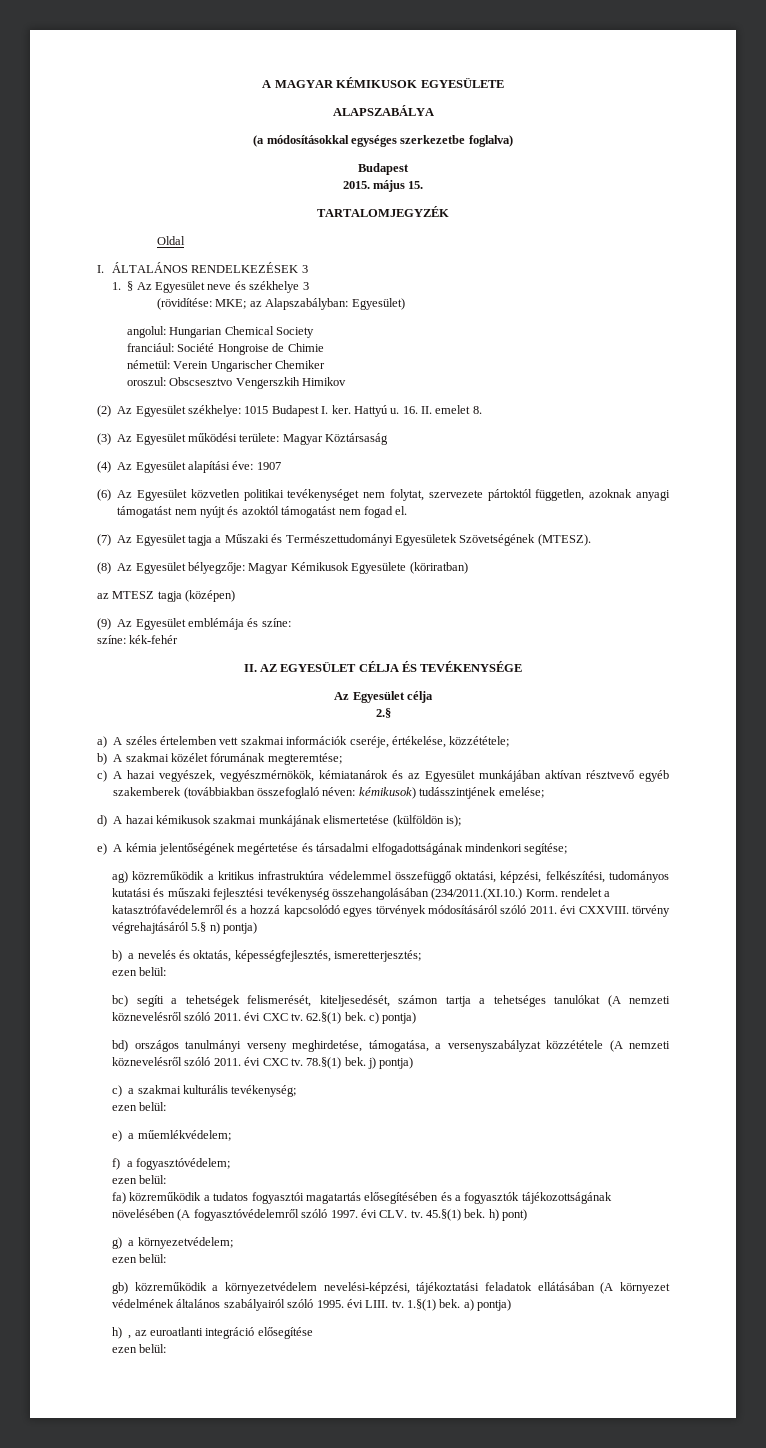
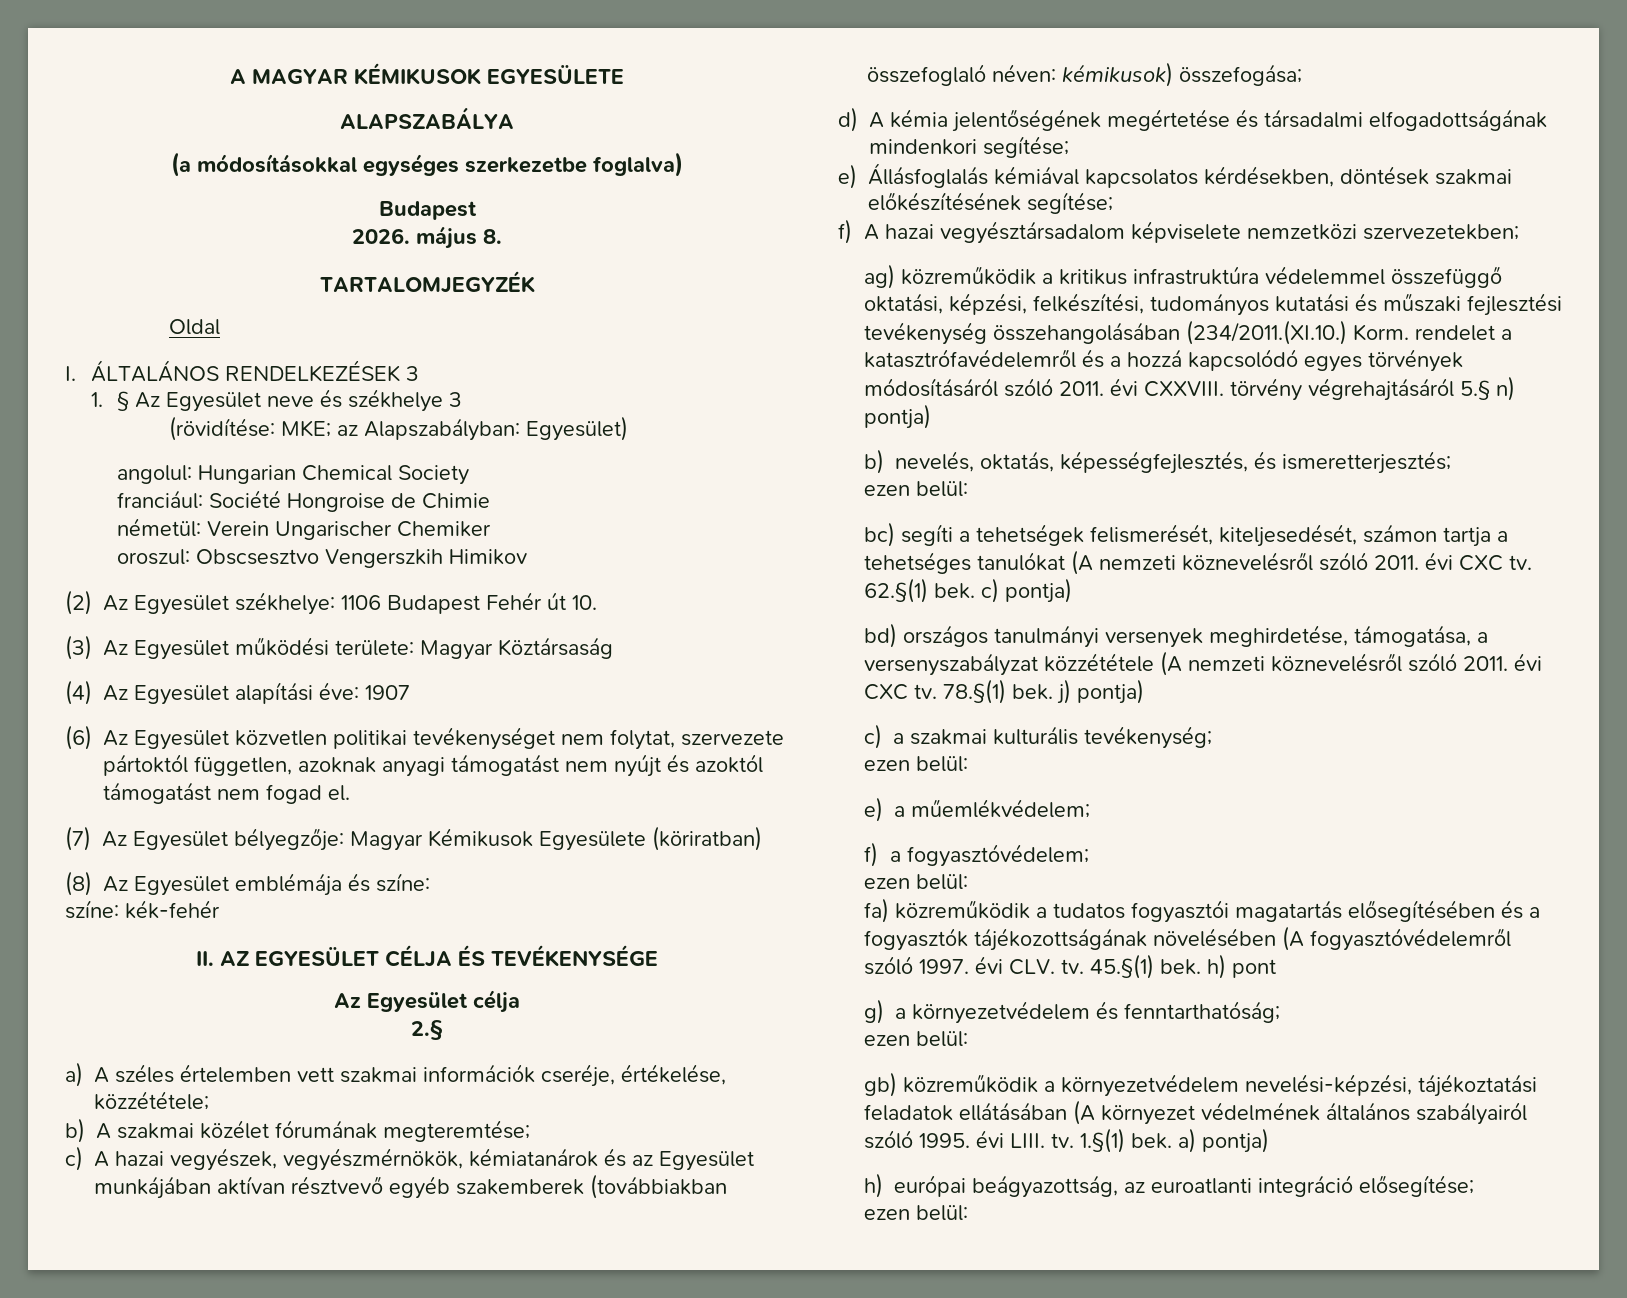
[342,180,424,192] 2015. május 15. -> [352,226,502,249] 2026. május 8.
[244,405,482,417] 1015 Budapest I. ker. Hattyú u. 16. II. emelet 8. -> [341,592,597,614] 1106 Budapest Fehér út 10.
[188,534,591,546] [97,562,186,574] tagja a Műszaki és Természettudományi Egyesületek Szövetségének (MTESZ). // (8) Az Egyesület -> (228, 841) none
[97,590,236,602] [97,618,111,630] az MTESZ tagja (középen) // (9) -> [65,871,92,896] (8)
[419,787,544,799] [97,815,461,827] [97,843,107,855] tudásszintjének emelése; // d) A hazai kémikusok szakmai munkájának elismertetése (külföldön is); // e) -> [1179,64,1302,86] [838,107,858,132] összefogása; // d)
(568, 849) none -> [838,163,1512,189] [868,192,1113,214] [838,219,1519,244] // e) Állásfoglalás kémiával kapcsolatos kérdésekben, döntések szakmai előkészítésének segítése; // f) A hazai vegyésztársadalom képviselete nemzetközi szervezetekben;
[128,950,191,959] a nevelés és -> [894,451,974,472] nevelés,
(331, 956) none -> [1253,451,1276,470] és
[246,1043,287,1052] verseny -> [1104,628,1203,648] versenyek
[502,1209,528,1221] pont) -> [1231,959,1276,978] pont
[137,1237,233,1249] környezetvédelem; -> [911,1001,1280,1024] környezetvédelem és fenntarthatóság;
[128,1335,132,1339] , -> [893,1175,1118,1198] európai beágyazottság,
[257,1327,313,1339] elősegítése -> [1358,1175,1474,1197] elősegítése;

